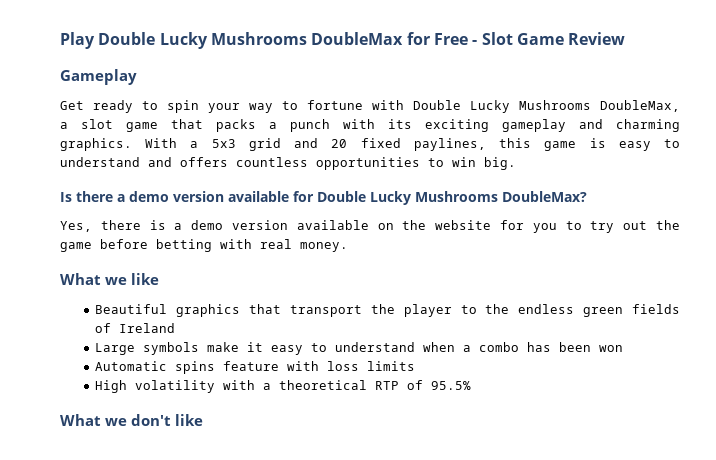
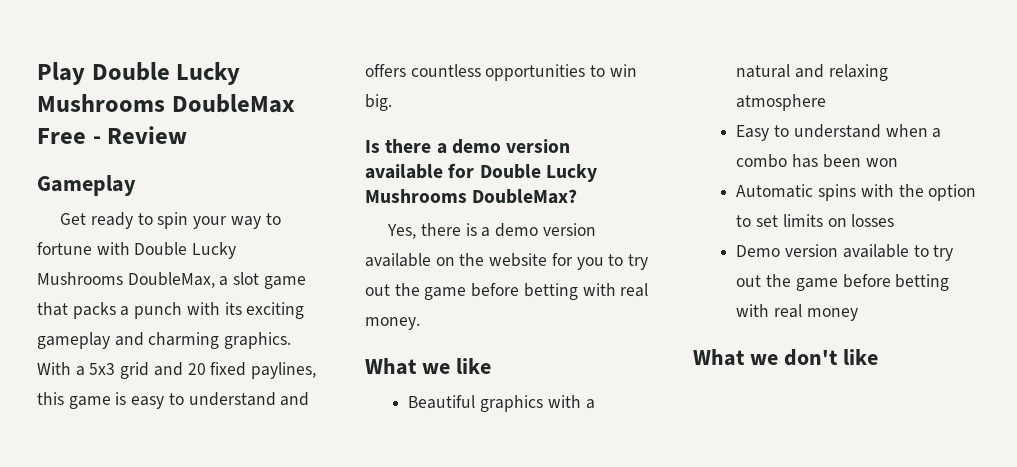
[406,32,430,45] for -> (295, 103) none
[481,32,564,45] Slot Game -> (101, 140) none
[249,304,680,317] [95,323,176,333] [95,342,304,355] that transport the player to the endless green fields of Ireland // Large symbols make it easy -> [547,395,595,409] [736,64,888,81] [736,94,827,111] [736,125,770,141] with a natural and relaxing atmosphere // Easy
[223,361,416,371] [95,380,472,393] feature with loss limits // High volatility with a theoretical RTP of 95.5% -> [860,184,977,201] [736,214,895,227] [736,244,954,261] [736,274,950,291] [736,304,858,321] with the option to set limits on losses // Demo version available to try out the game before betting with real money

